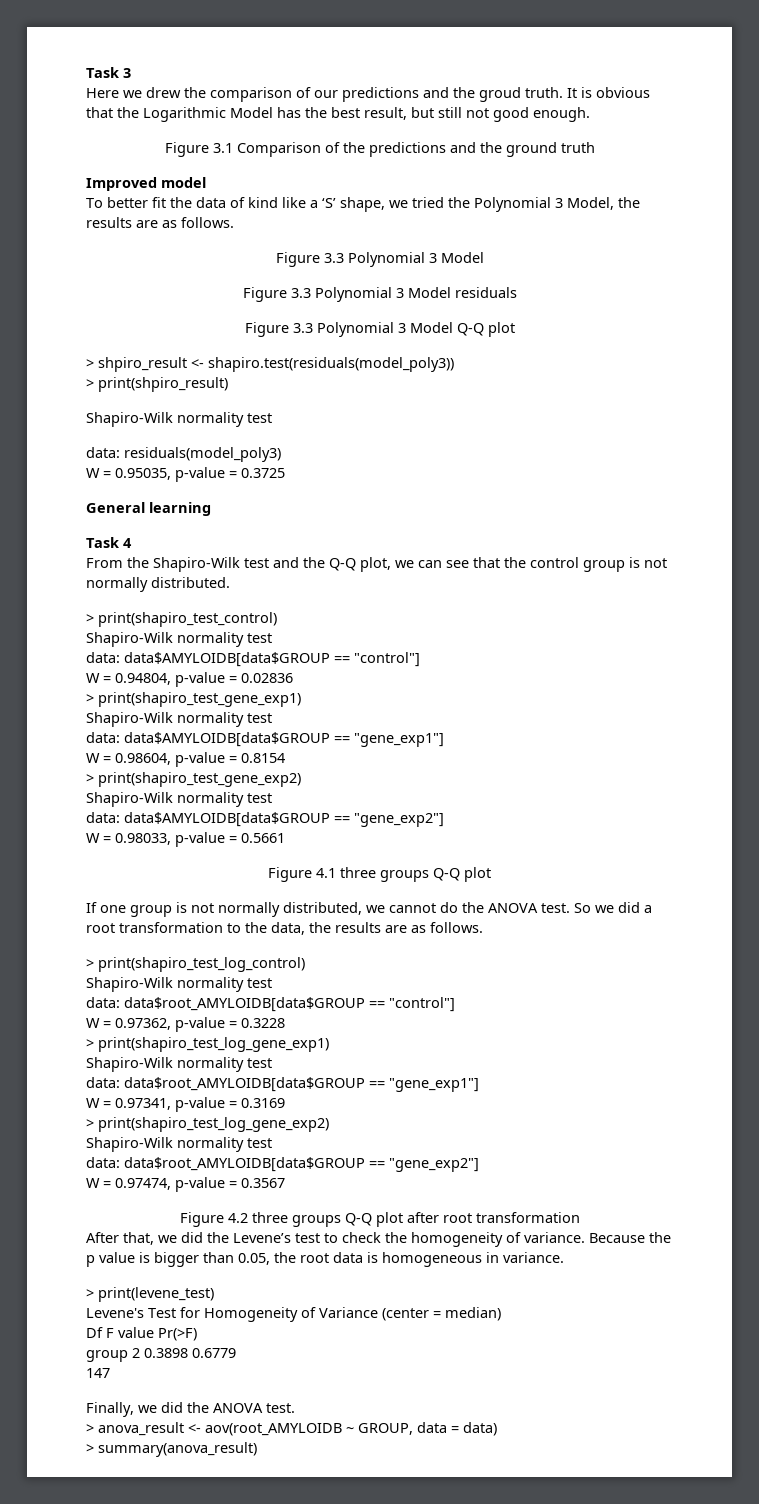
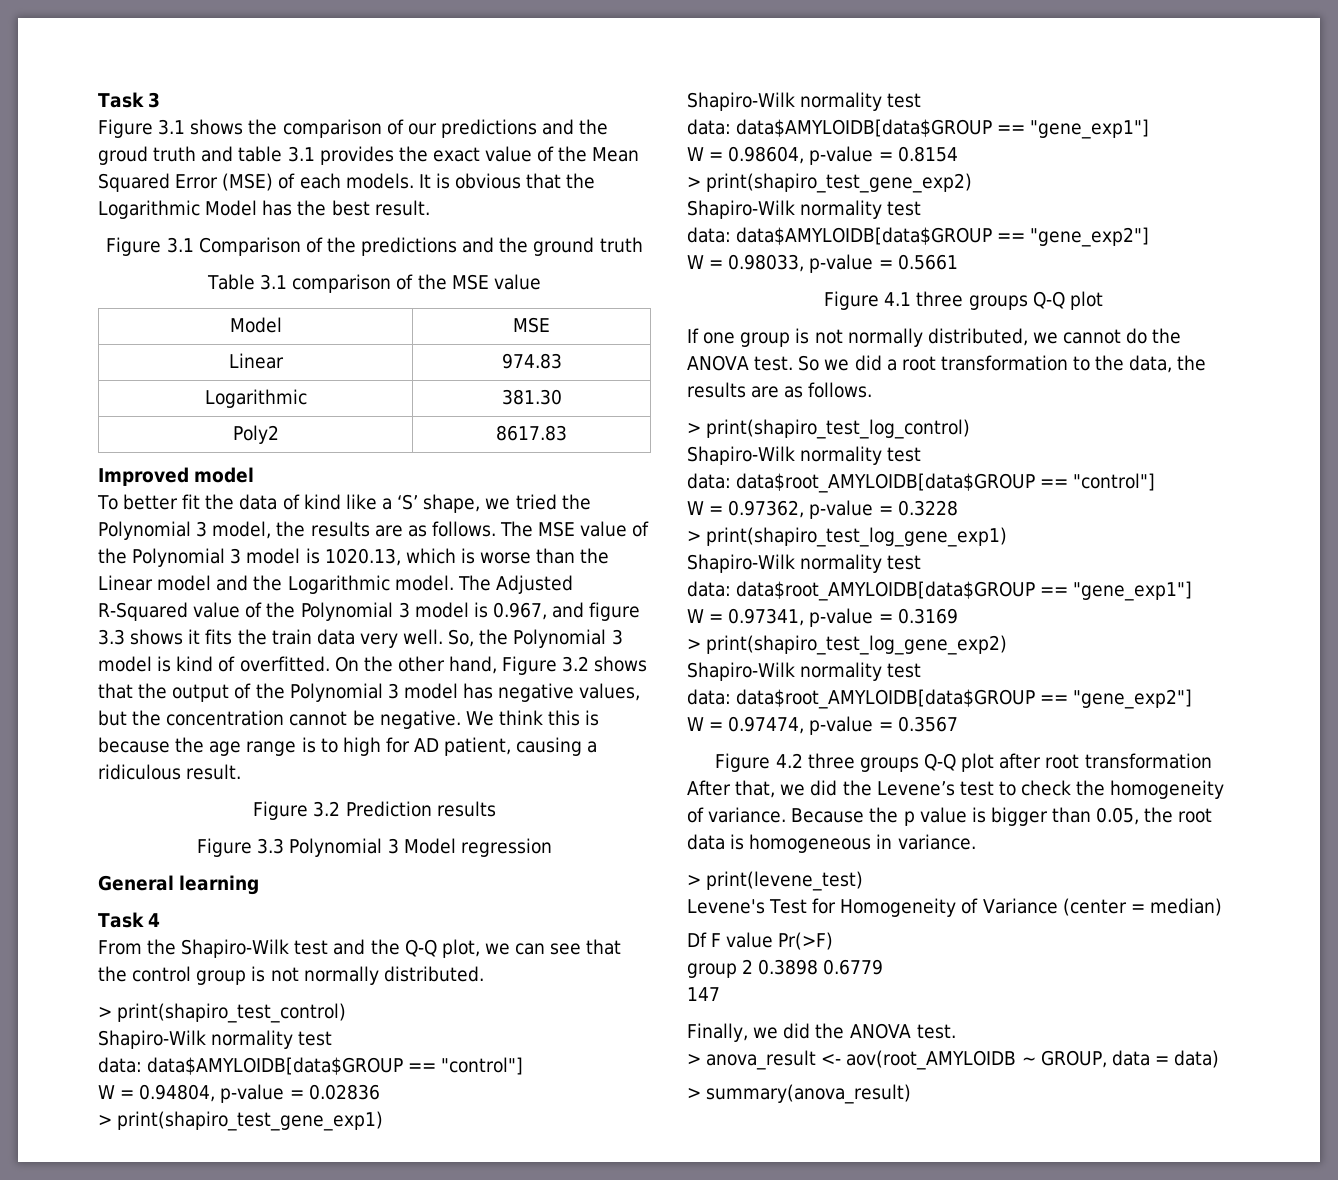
[86,87,181,98] Here we drew -> [98,119,244,138] Figure 3.1 shows
[525,87,563,98] truth. -> [153,146,640,165] [98,173,414,192] truth and table 3.1 provides the exact value of the Mean Squared Error (MSE) of each models.
[364,107,590,122] result, but still not good enough. -> [374,200,430,216] result.
(595, 147) none -> [207,274,541,293] [229,317,282,333] [513,317,550,333] [228,353,284,369] [501,353,562,369] [204,389,307,408] [501,389,562,405] [232,425,279,444] [496,425,567,441] // Table 3.1 comparison of the MSE value // Model | MSE // Linear | 974.83 // Logarithmic | 381.30 // Poly2 | 8617.83
[567,197,640,210] [86,217,234,228] [275,252,484,267] [242,287,517,302] [244,322,515,337] [86,357,454,372] [86,377,228,392] [86,412,272,427] [86,447,281,462] [86,467,285,482] Model, the results are as follows. // Figure 3.3 Polynomial 3 Model // Figure 3.3 Polynomial 3 Model residuals // Figure 3.3 Polynomial 3 Model Q-Q plot // > shpiro_result <- shapiro.test(residuals(model_poly3)) // > print(shpiro_result) // Shapiro-Wilk normality test // data: residuals(model_poly3) // W = 0.95035, p-value = 0.3725 -> [212,521,650,539] [98,548,610,567] [98,575,573,594] [98,602,641,621] [98,629,623,648] [98,656,648,675] [98,683,641,702] [98,710,600,729] [98,737,598,756] [98,764,242,780] [253,801,496,820] [197,838,552,857] model, the results are as follows. The MSE value of the Polynomial 3 model is 1020.13, which is worse than the Linear model and the Logarithmic model. The Adjusted R-Squared value of the Polynomial 3 model is 0.967, and figure 3.3 shows it fits the train data very well. So, the Polynomial 3 model is kind of overfitted. On the other hand, Figure 3.2 shows that the output of the Polynomial 3 model has negative values, but the concentration cannot be negative. We think this is because the age range is to high for AD patient, causing a ridiculous result. // Figure 3.2 Prediction results // Figure 3.3 Polynomial 3 Model regression

